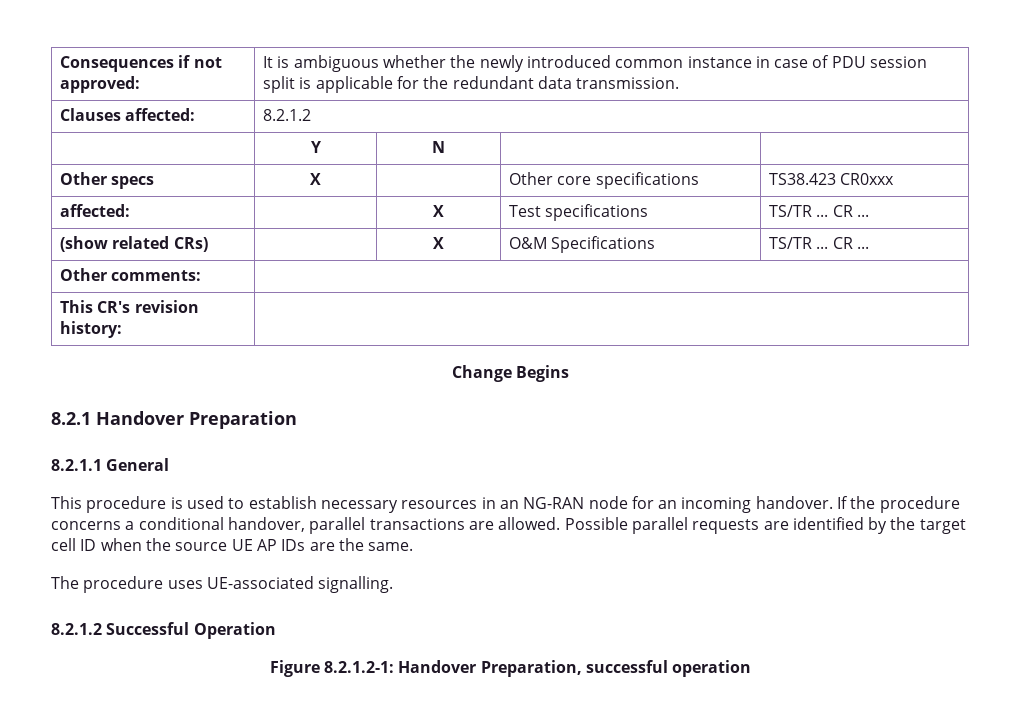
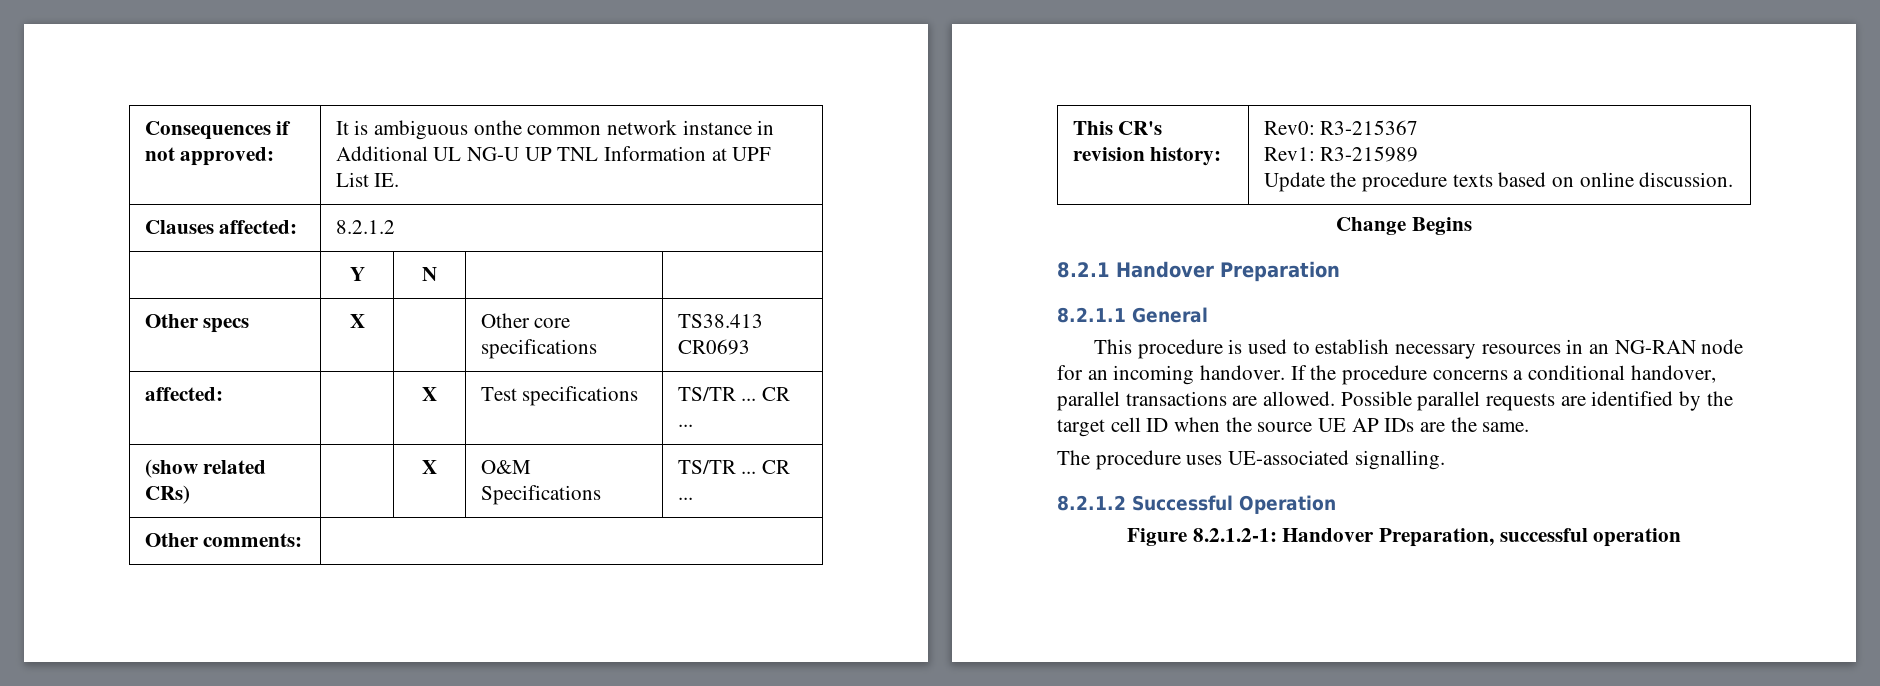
[382,55,928,72] [262,76,680,93] whether the newly introduced common instance in case of PDU session split is applicable for the redundant data transmission. -> [473,120,775,135] [335,146,772,161] [335,172,400,187] onthe common network instance in Additional UL NG-U UP TNL Information at UPF List IE.
[768,173,895,185] TS38.423 CR0xxx -> [677,314,763,328] [677,339,750,355] TS38.413 CR0693
(122, 329) none -> [1263,120,1419,135] [1263,146,1419,162] [1263,172,1734,192] Rev0: R3-215367 // Rev1: R3-215989 // Update the procedure texts based on online discussion.

